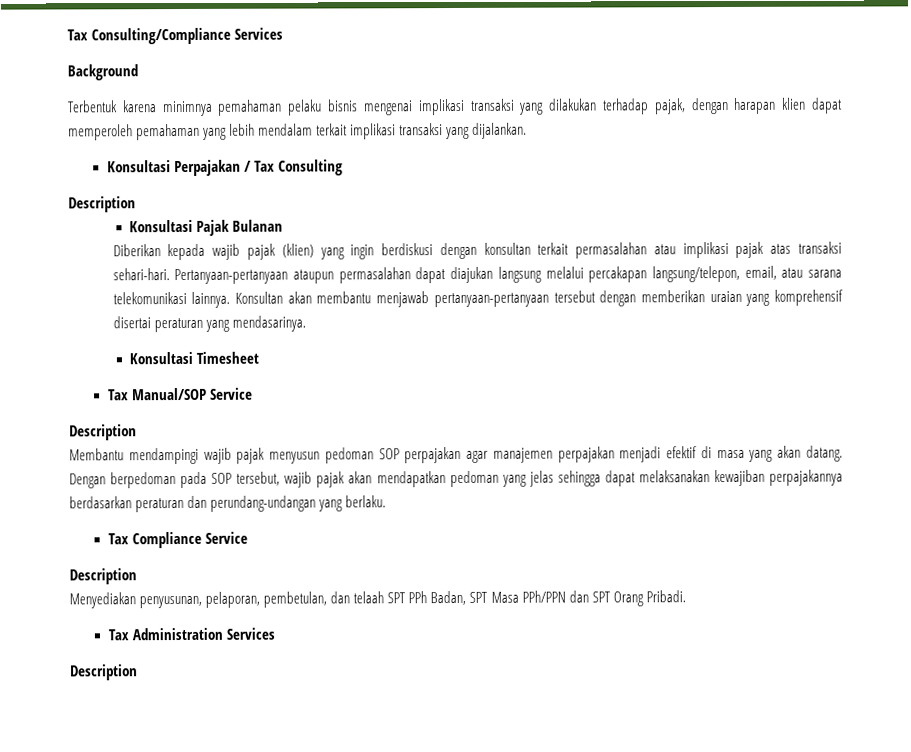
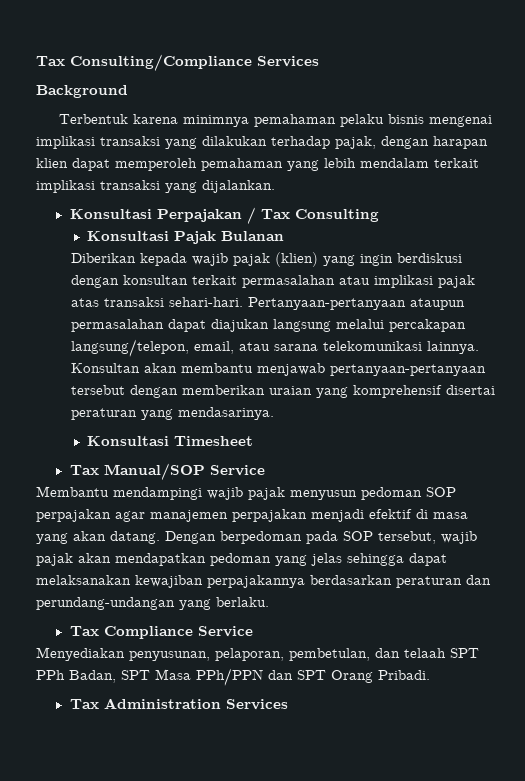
[68,196,136,213] // Description -> (379, 215) none
[69,424,137,441] // Description -> (265, 470) none
[69,568,137,585] // Description -> (253, 631) none
[70,664,138,681] // Description -> (288, 704) none

